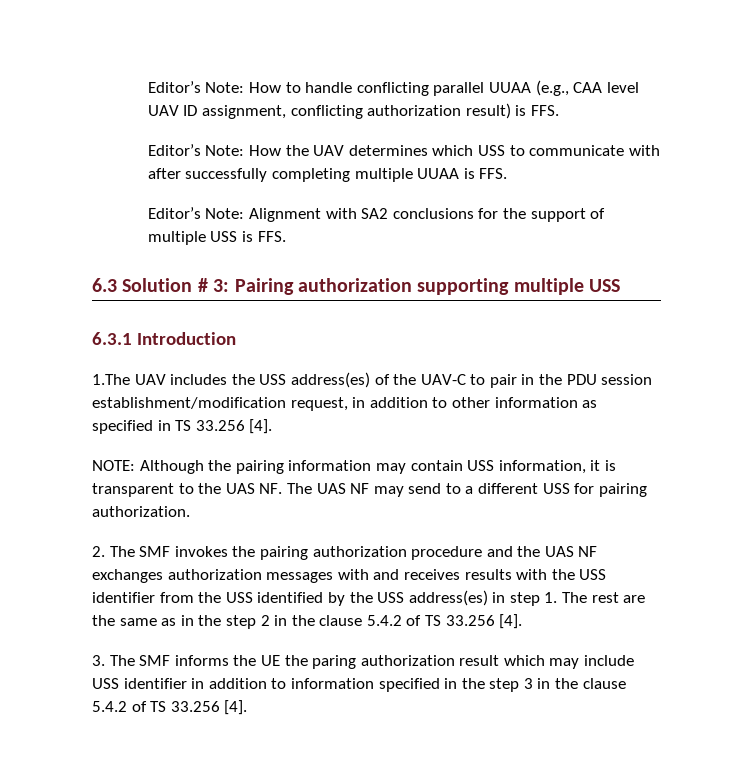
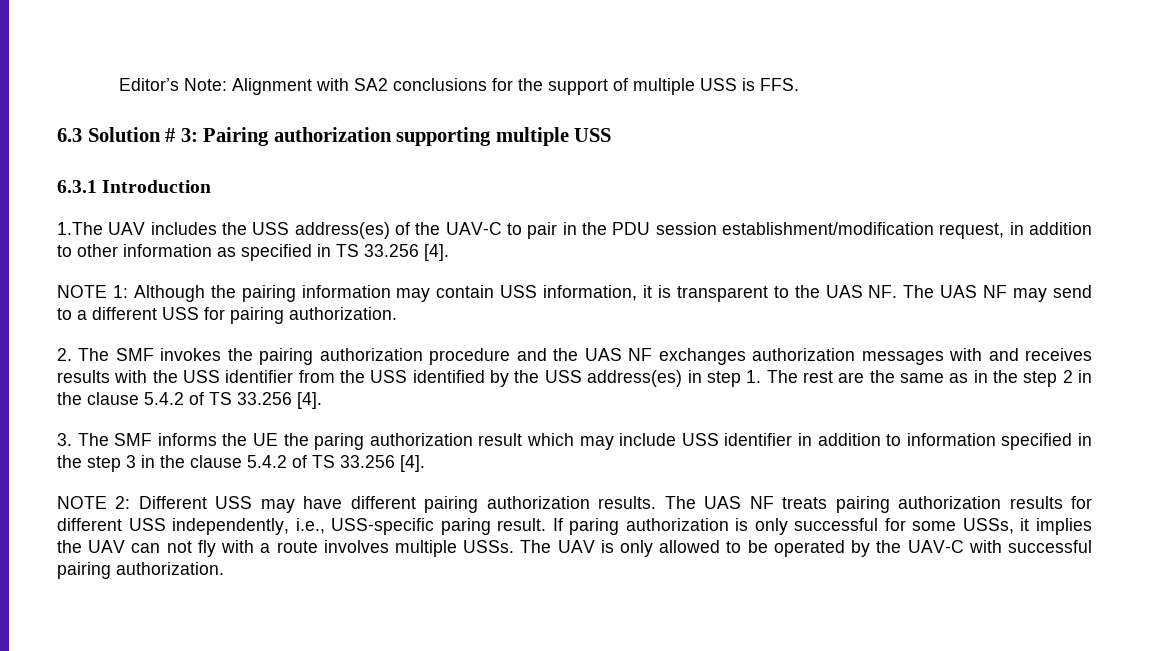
[147,80,639,96] [147,103,559,119] [147,144,660,156] [147,168,508,182] [147,207,245,219] Editor’s Note: How to handle conflicting parallel UUAA (e.g., CAA level UAV ID assignment, conflicting authorization result) is FFS. // Editor’s Note: How the UAV determines which USS to communicate with after successfully completing multiple UUAA is FFS. // Editor’s Note: -> [119,78,228,91] Editor’s Note:
[92,460,135,471] NOTE: -> [57,285,128,298] NOTE 1:
(248, 707) none -> [57,496,1093,513] [57,518,1092,535] [57,540,1093,557] [57,562,224,579] // NOTE 2: Different USS may have different pairing authorization results. The UAS NF treats pairing authorization results for different USS independently, i.e., USS-specific paring result. If paring authorization is only successful for some USSs, it implies the UAV can not fly with a route involves multiple USSs. The UAV is only allowed to be operated by the UAV-C with successful pairing authorization.

